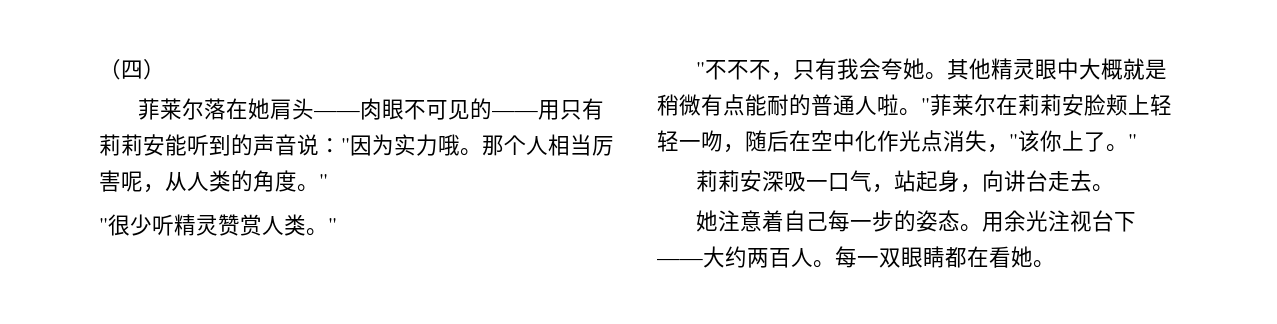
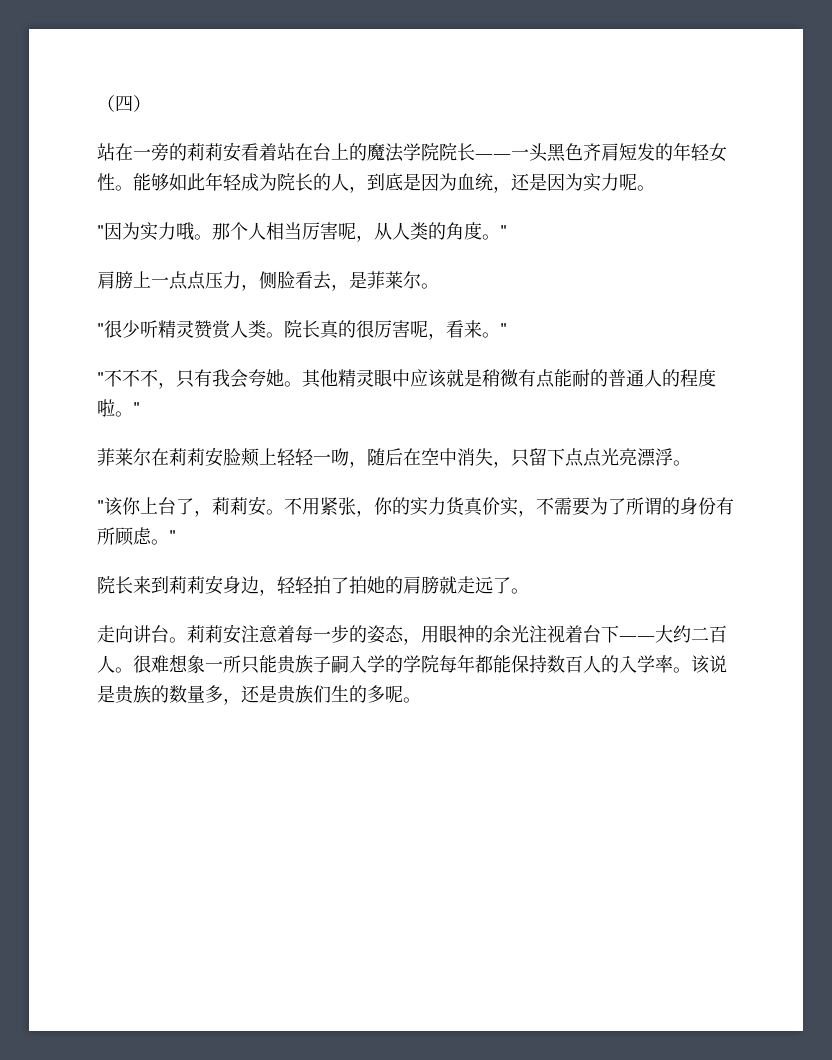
[137,98,604,120] [99,134,341,156] 菲莱尔落在她肩头——肉眼不可见的——用只有莉莉安能听到的声音说： -> [97,142,727,162] [97,172,655,193] 站在一旁的莉莉安看着站在台上的魔法学院院长——一头黑色齐肩短发的年轻女性。能够如此年轻成为院长的人，到底是因为血统，还是因为实力呢。 //
(328, 181) none -> [97,271,439,291] // 肩膀上一点点压力，侧脸看去，是菲莱尔。
(328, 232) none -> [284,320,500,340] 院长真的很厉害呢，看来。
[1078,58,1123,80] 大概 -> [410,369,447,388] 应该
(877, 105) none -> [662,369,716,387] 的程度
(930, 105) none -> (140, 408) //
[855,130,1137,153] [695,170,1114,193] [695,210,828,232] 化作光点消失，"该你上了。" // 莉莉安深吸一口气，站起身，向讲台走去。 // 她注意着自己 -> [457,448,691,468] [97,496,734,517] [97,527,176,546] [97,575,529,596] [97,624,295,644] 消失，只留下点点光亮漂浮。 // "该你上台了，莉莉安。不用紧张，你的实力货真价实，不需要为了所谓的身份有所顾虑。" // 院长来到莉莉安身边，轻轻拍了拍她的肩膀就走远了。 // 走向讲台。莉莉安注意着
[959,212,1004,232] 。用 -> [403,625,493,645] ，用眼神的
(1092, 221) none -> [565,625,583,643] 着
[747,246,1033,268] 两百人。每一双眼睛都在看她 -> [691,625,727,643] [97,654,727,674] [97,685,403,705] 二百人。很难想象一所只能贵族子嗣入学的学院每年都能保持数百人的入学率。该说是贵族的数量多，还是贵族们生的多呢

